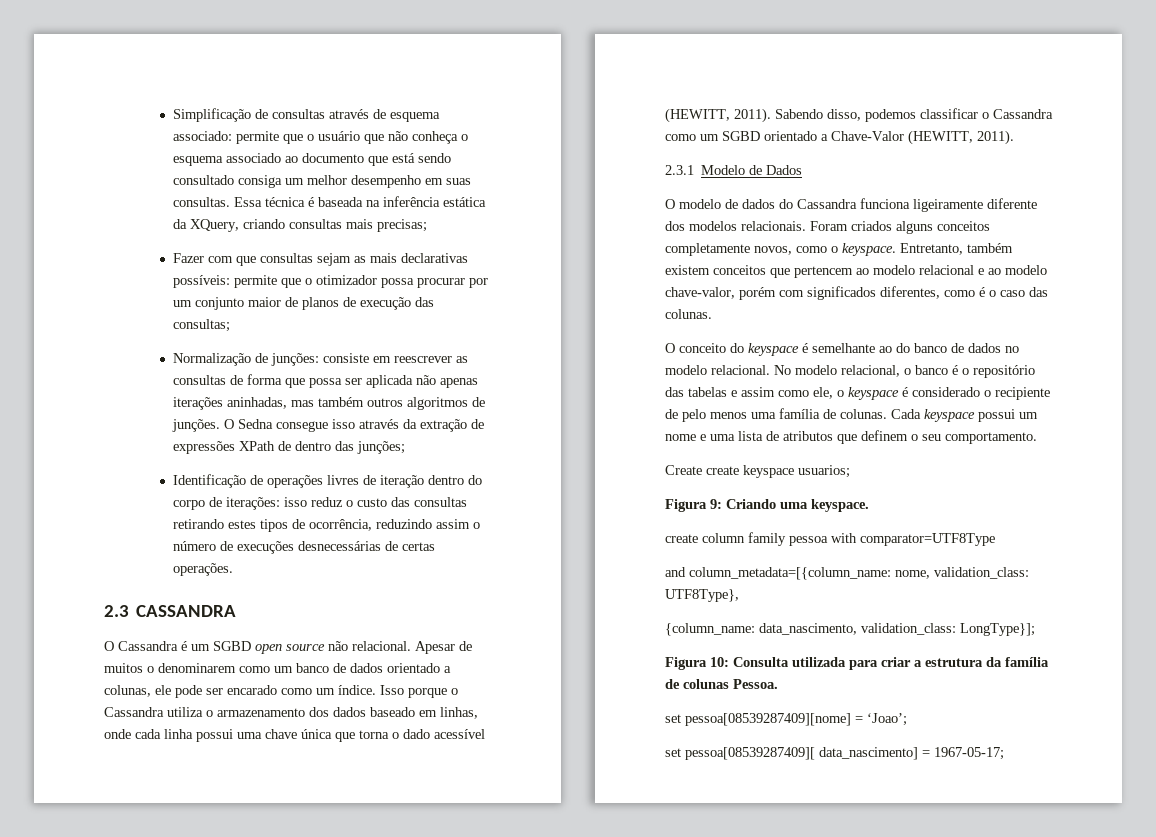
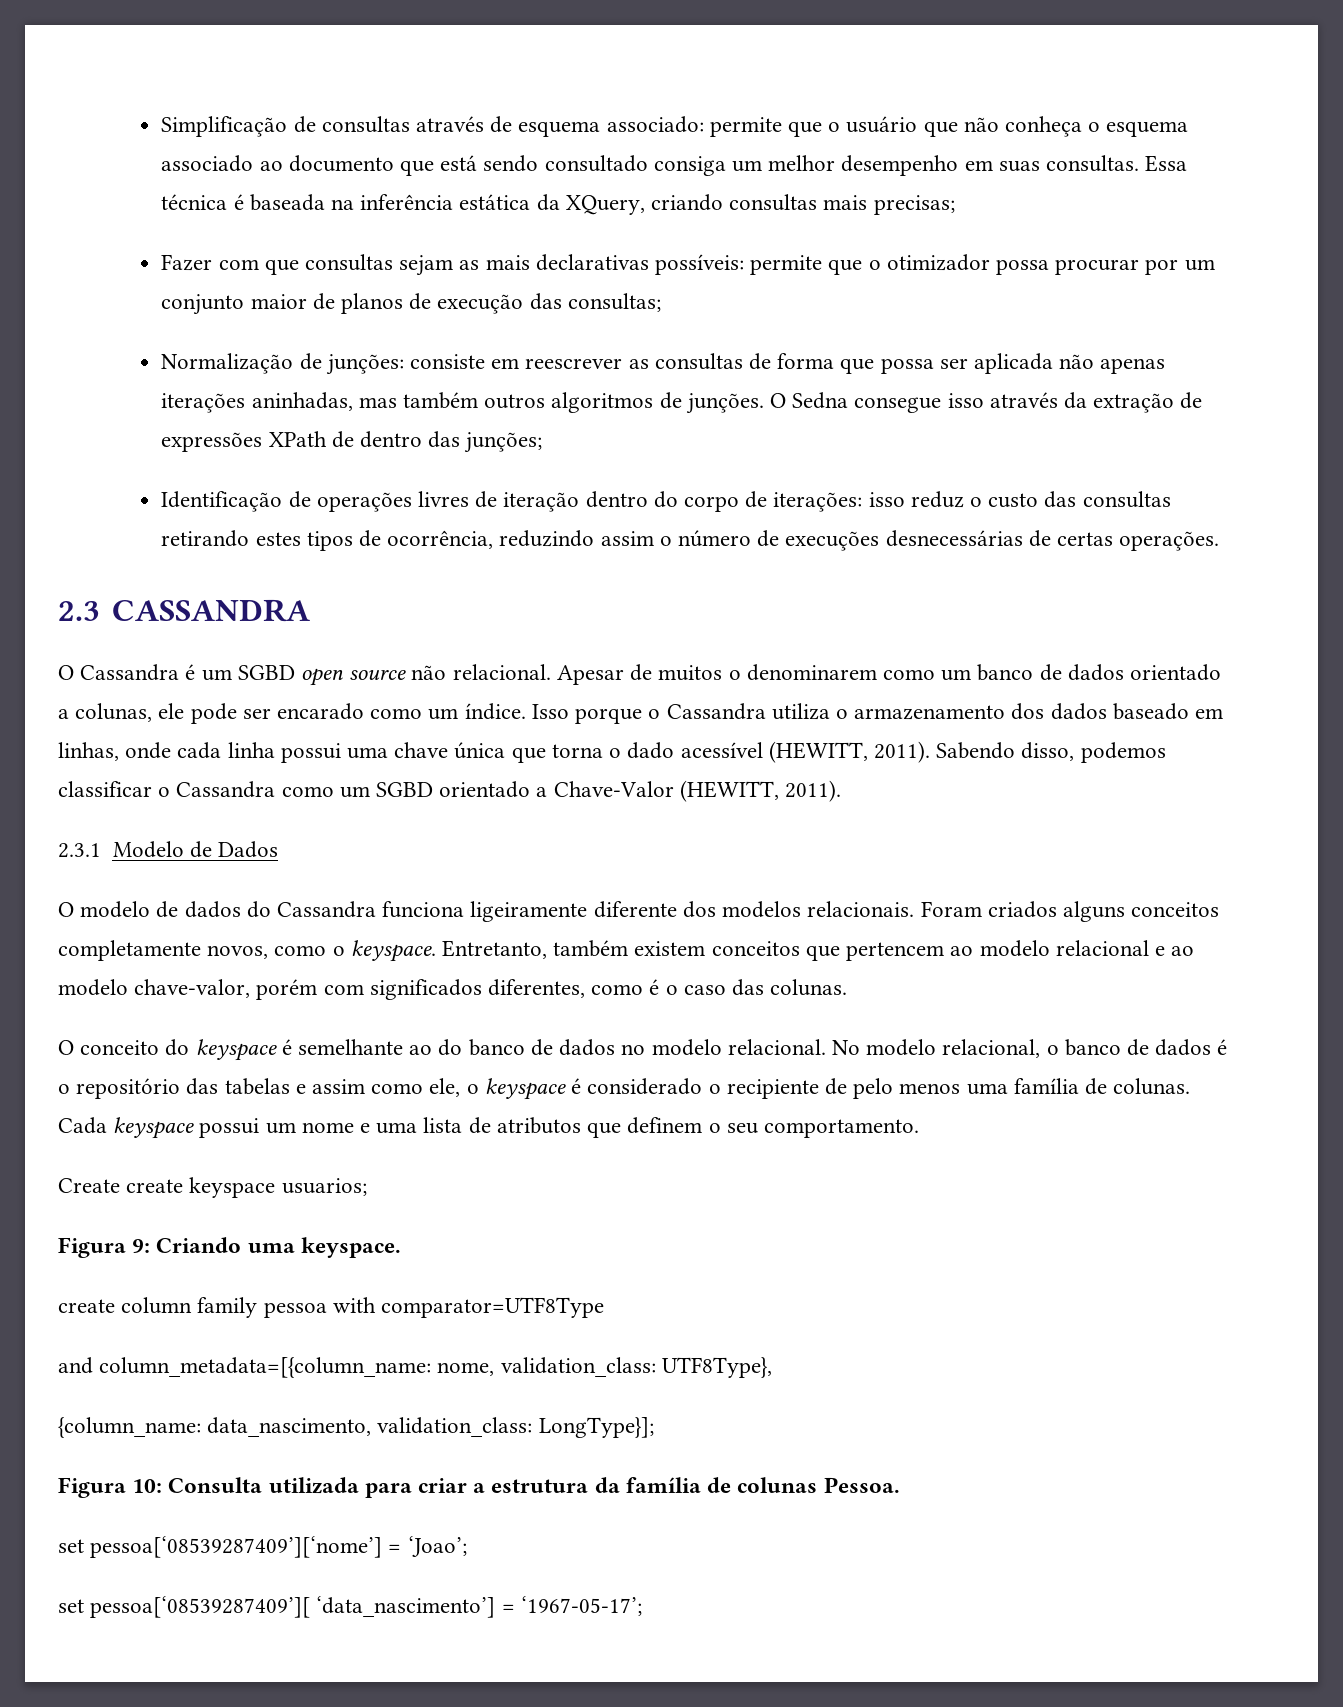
(948, 370) none -> [1126,1039,1212,1056] de dados
[685,713,851,726] pessoa[08539287409][nome] -> [90,1536,383,1558] pessoa[‘08539287409’][‘nome’]
[685,747,1004,760] pessoa[08539287409][ data_nascimento] = 1967-05-17; -> [90,1596,642,1618] pessoa[‘08539287409’][ ‘data_nascimento’] = ‘1967-05-17’;

